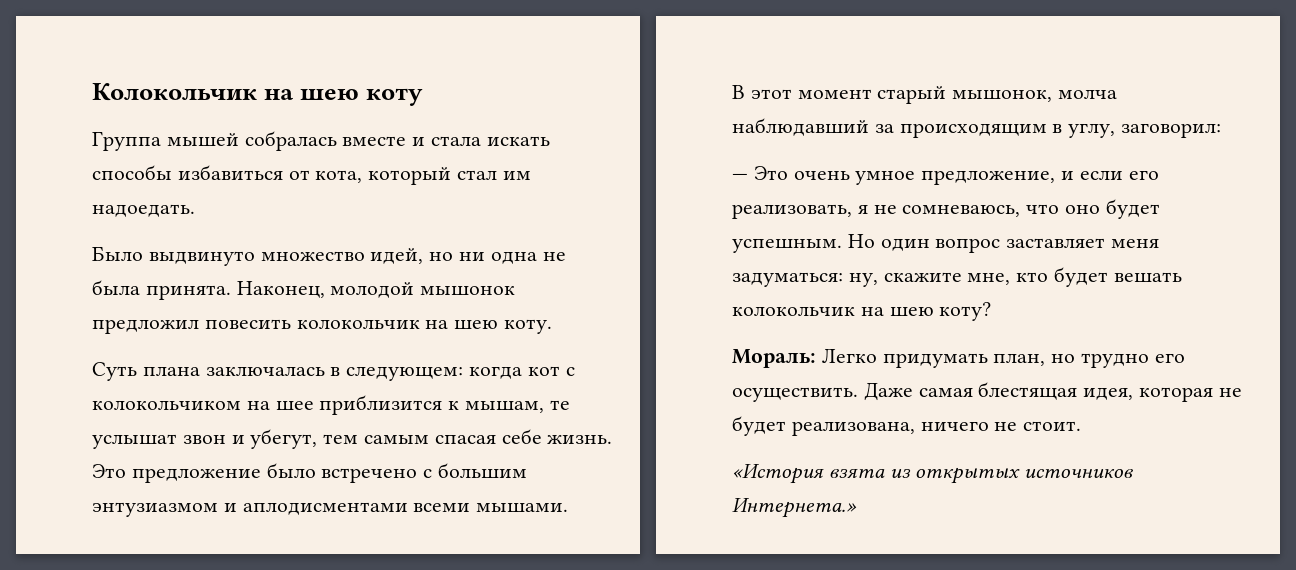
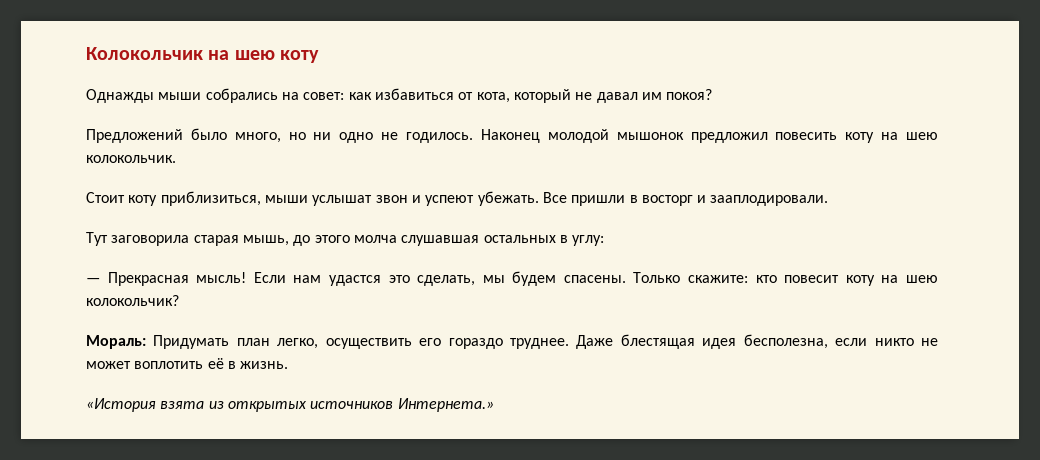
[92,131,550,151] [92,165,531,185] [92,204,195,217] [92,246,566,266] [92,280,325,300] Группа мышей собралась вместе и стала искать способы избавиться от кота, который стал им надоедать. // Было выдвинуто множество идей, но ни одна не была принята. Наконец, -> [86,88,713,103] [86,128,540,143] Однажды мыши собрались на совет: как избавиться от кота, который не давал им покоя? // Предложений было много, но ни одно не годилось. Наконец
[296,319,553,334] [92,362,575,381] [92,395,570,415] [92,429,613,449] [92,463,528,483] [92,502,569,517] [732,85,1118,104] [732,118,1222,138] [732,166,1159,185] [732,199,1160,219] [732,234,1160,253] [732,267,1182,287] [732,302,992,321] колокольчик на шею коту. // Суть плана заключалась в следующем: когда кот с колокольчиком на шее приблизится к мышам, те услышат звон и убегут, тем самым спасая себе жизнь. Это предложение было встречено с большим энтузиазмом и аплодисментами всеми мышами. // В этот момент старый мышонок, молча наблюдавший за происходящим в углу, заговорил: // — Это очень умное предложение, и если его реализовать, я не сомневаюсь, что оно будет успешным. Но один вопрос заставляет меня задуматься: ну, скажите мне, кто будет вешать колокольчик на шею коту? -> [845,132,939,143] [86,155,176,163] [86,191,829,206] [86,232,605,246] [86,271,939,286] [86,295,179,306] коту на шею колокольчик. // Стоит коту приблизиться, мыши услышат звон и успеют убежать. Все пришли в восторг и зааплодировали. // Тут заговорила старая мышь, до этого молча слушавшая остальных в углу: // — Прекрасная мысль! Если нам удастся это сделать, мы будем спасены. Только скажите: кто повесит коту на шею колокольчик?
[821,348,1185,368] [732,382,1242,402] [732,416,1082,436] Легко придумать план, но трудно его осуществить. Даже самая блестящая идея, которая не будет реализована, ничего не стоит. -> [153,334,939,349] [86,358,289,369] Придумать план легко, осуществить его гораздо труднее. Даже блестящая идея бесполезна, если никто не может воплотить её в жизнь.

